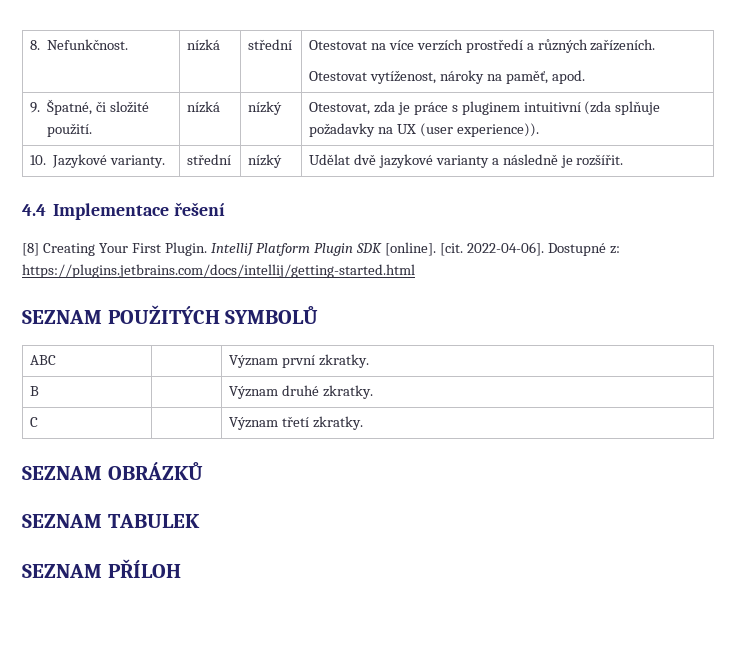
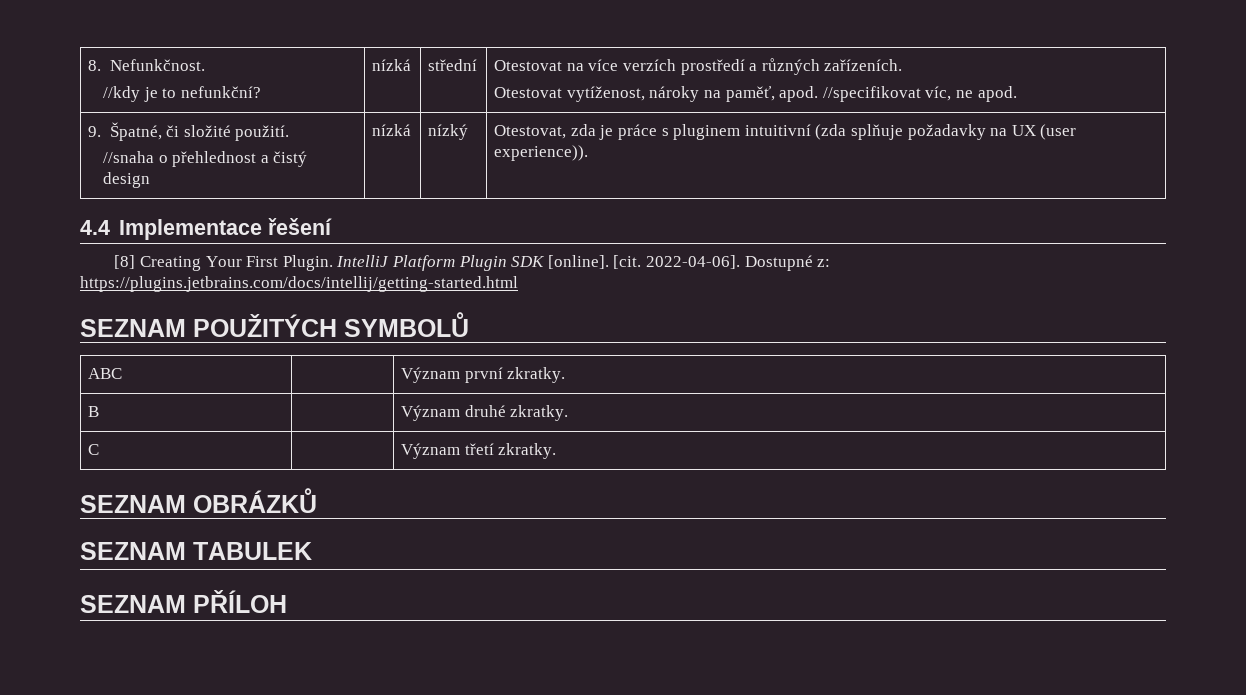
(129, 44) none -> [102,86,261,102] // //kdy je to nefunkční?
(585, 77) none -> [822,86,1017,102] //specifikovat víc, ne apod.
(93, 130) none -> [102,151,308,167] [102,172,150,188] // //snaha o přehlednost a čistý design
[30,154,166,168] [187,154,232,165] [248,154,283,168] [309,154,624,168] // 10. Jazykové varianty. | střední | nízký | Udělat dvě jazykové varianty a následně je rozšířit. -> (589, 153) none

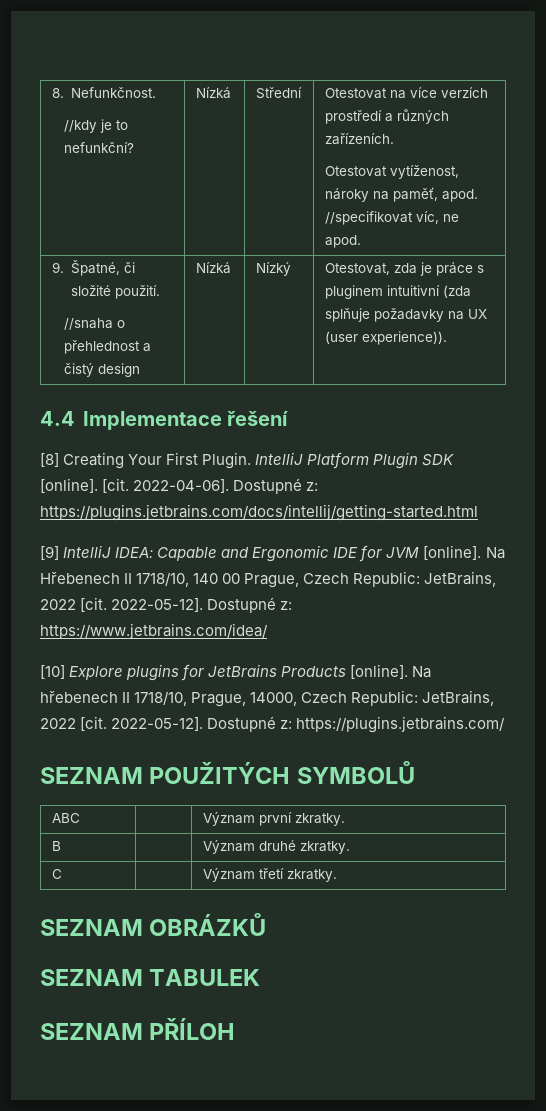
[372,59,412,71] [428,59,478,71] nízká | střední -> [195,87,231,99] [255,87,302,99] Nízká | Střední
[372,124,412,136] [428,124,469,140] nízká | nízký -> [195,262,231,274] [255,262,291,276] Nízká | Nízký
(518, 284) none -> [40,545,505,562] [40,571,497,588] [40,597,293,613] [40,623,268,639] [40,664,432,681] [40,690,495,707] [40,716,506,733] // [9] IntelliJ IDEA: Capable and Ergonomic IDE for JVM [online]. Na Hřebenech II 1718/10, 140 00 Prague, Czech Republic: JetBrains, 2022 [cit. 2022-05-12]. Dostupné z: https://www.jetbrains.com/idea/ // [10] Explore plugins for JetBrains Products [online]. Na hřebenech II 1718/10, Prague, 14000, Czech Republic: JetBrains, 2022 [cit. 2022-05-12]. Dostupné z: https://plugins.jetbrains.com/

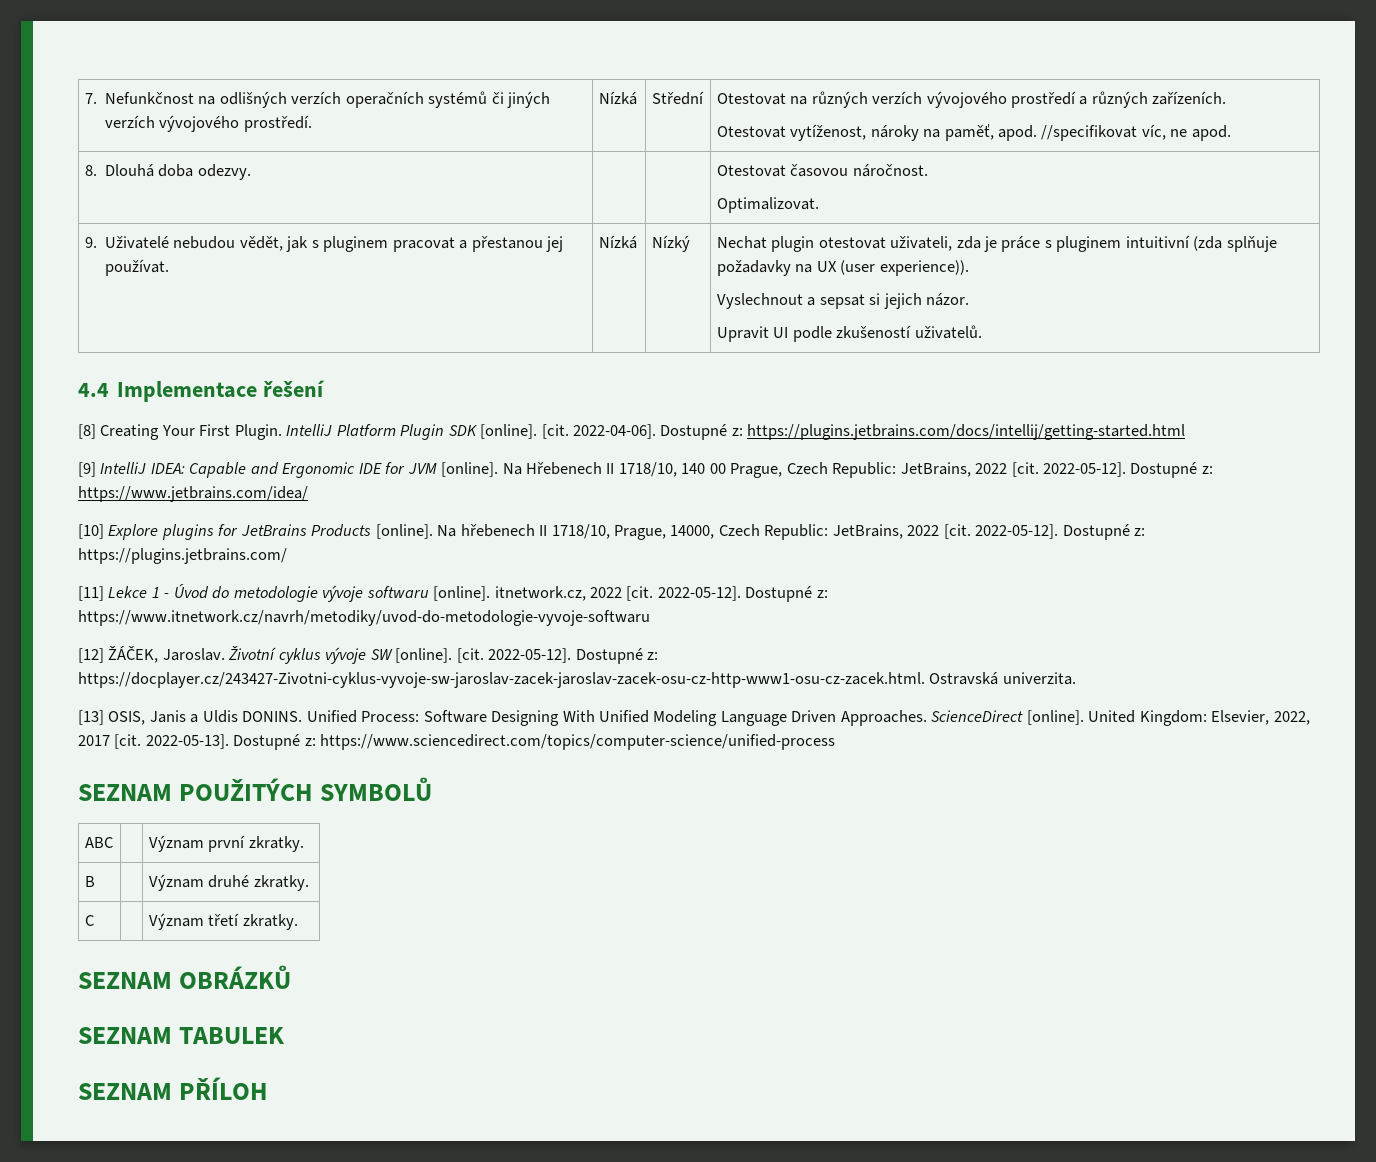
[51,87,156,98] [63,119,128,133] [63,142,134,153] 8. Nefunkčnost. // //kdy je to nefunkční? -> [84,91,551,108] [104,115,312,132] 7. Nefunkčnost na odlišných verzích operačních systémů či jiných verzích vývojového prostředí.
[409,87,488,98] více verzích -> [811,91,1007,108] různých verzích vývojového
[51,260,135,276] [70,285,160,299] [63,318,125,330] [63,340,151,354] [63,363,140,377] [195,262,231,274] [255,262,291,276] [324,263,390,275] 9. Špatné, či složité použití. // //snaha o přehlednost a čistý design | Nízká | Nízký | Otestovat, -> [84,164,251,180] [716,164,928,177] [716,197,819,213] [84,236,564,252] [104,259,169,276] [598,235,637,249] [651,235,690,252] [716,236,953,252] 8. Dlouhá doba odezvy. | | | Otestovat časovou náročnost. // Optimalizovat. // 9. Uživatelé nebudou vědět, jak s pluginem pracovat a přestanou jej používat. | Nízká | Nízký | Nechat plugin otestovat uživateli,
(447, 338) none -> [716,293,970,309] [716,325,982,342] // Vyslechnout a sepsat si jejich názor. // Upravit UI podle zkušeností uživatelů.
(506, 724) none -> [78,584,828,602] [78,610,650,626] [78,646,659,664] [78,672,1076,688] [78,710,1310,726] [78,734,836,750] // [11] Lekce 1 - Úvod do metodologie vývoje softwaru [online]. itnetwork.cz, 2022 [cit. 2022-05-12]. Dostupné z: https://www.itnetwork.cz/navrh/metodiky/uvod-do-metodologie-vyvoje-softwaru // [12] ŽÁČEK, Jaroslav. Životní cyklus vývoje SW [online]. [cit. 2022-05-12]. Dostupné z: https://docplayer.cz/243427-Zivotni-cyklus-vyvoje-sw-jaroslav-zacek-jaroslav-zacek-osu-cz-http-www1-osu-cz-zacek.html. Ostravská univerzita. // [13] OSIS, Janis a Uldis DONINS. Unified Process: Software Designing With Unified Modeling Language Driven Approaches. ScienceDirect [online]. United Kingdom: Elsevier, 2022, 2017 [cit. 2022-05-13]. Dostupné z: https://www.sciencedirect.com/topics/computer-science/unified-process

